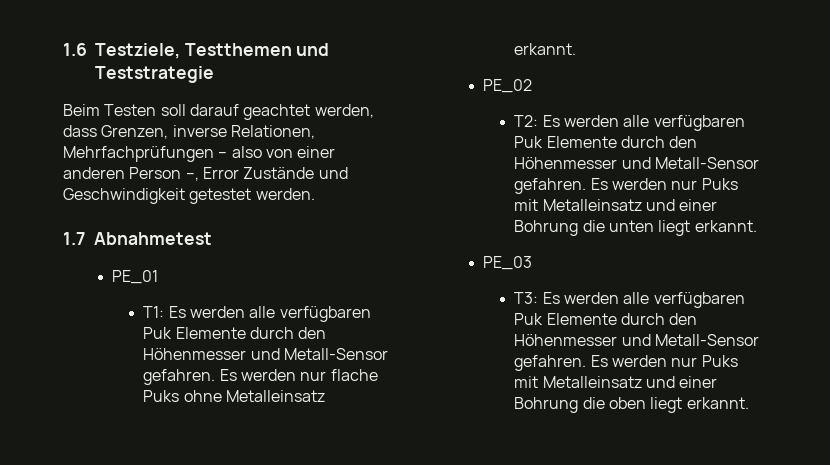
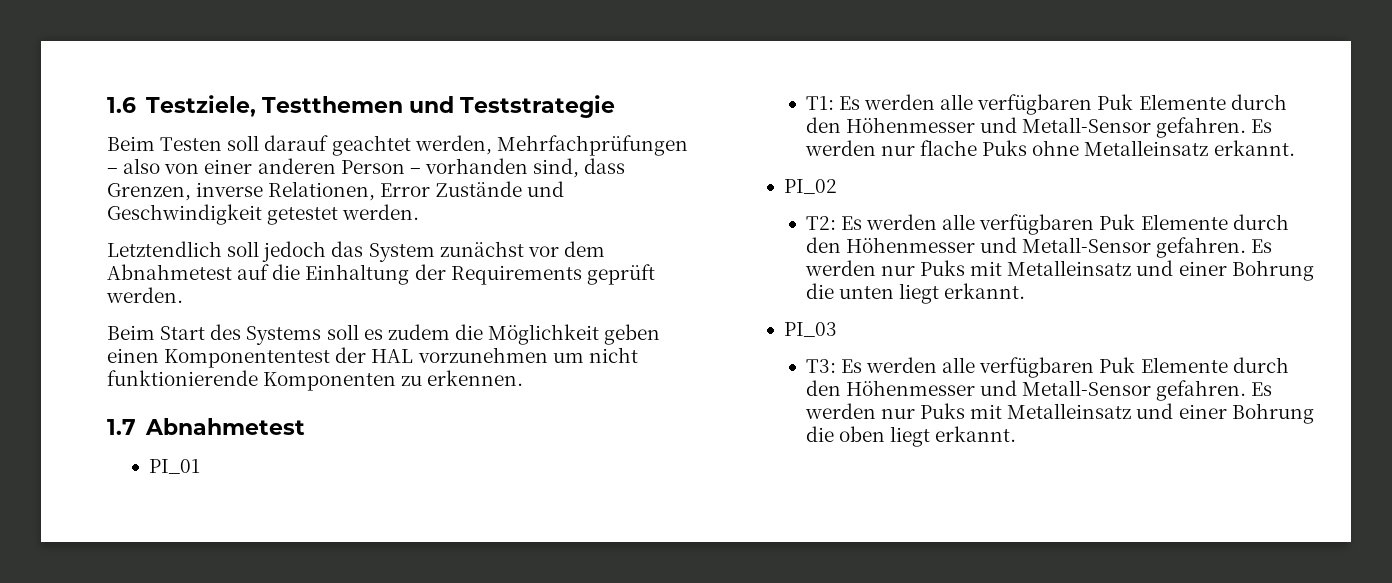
[63,125,315,139] dass Grenzen, inverse Relationen, -> (492, 145) none
[185,173,199,181] –, -> [409,158,626,178] [107,181,376,201] – vorhanden sind, dass Grenzen, inverse Relationen,
(315, 194) none -> [107,241,605,262] [107,264,655,285] [106,287,183,303] [107,324,661,345] [107,347,638,368] [107,370,524,391] // Letztendlich soll jedoch das System zunächst vor dem Abnahmetest auf die Einhaltung der Requirements geprüft werden. // Beim Start des Systems soll es zudem die Möglichkeit geben einen Komponententest der HAL vorzunehmen um nicht funktionierende Komponenten zu erkennen.
[112,270,159,284] PE_01 -> [149,459,201,474] PI_01
[483,79,533,93] PE_02 -> [784,179,838,194] PI_02
[483,256,533,270] PE_03 -> [784,322,838,337] PI_03

